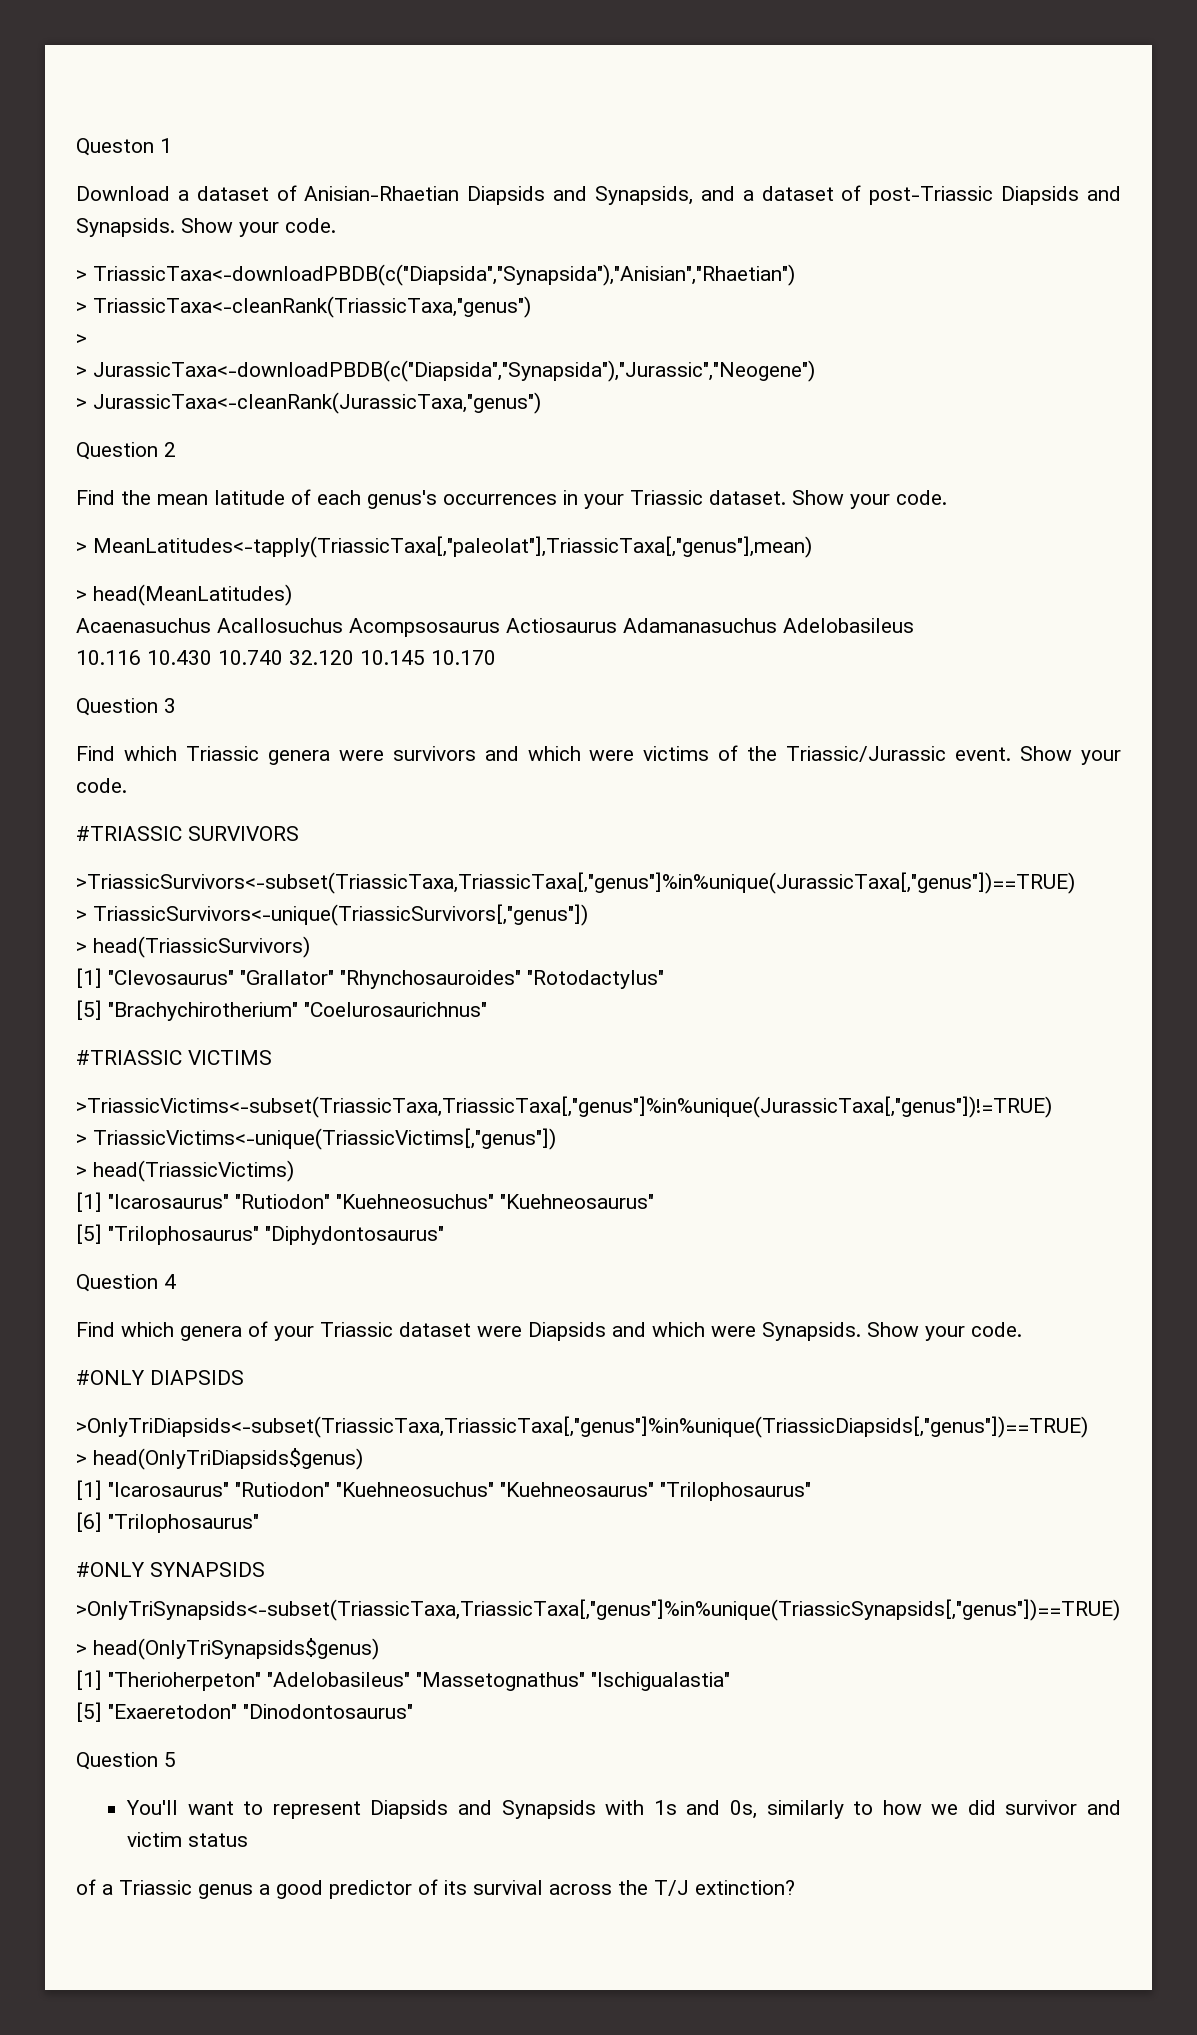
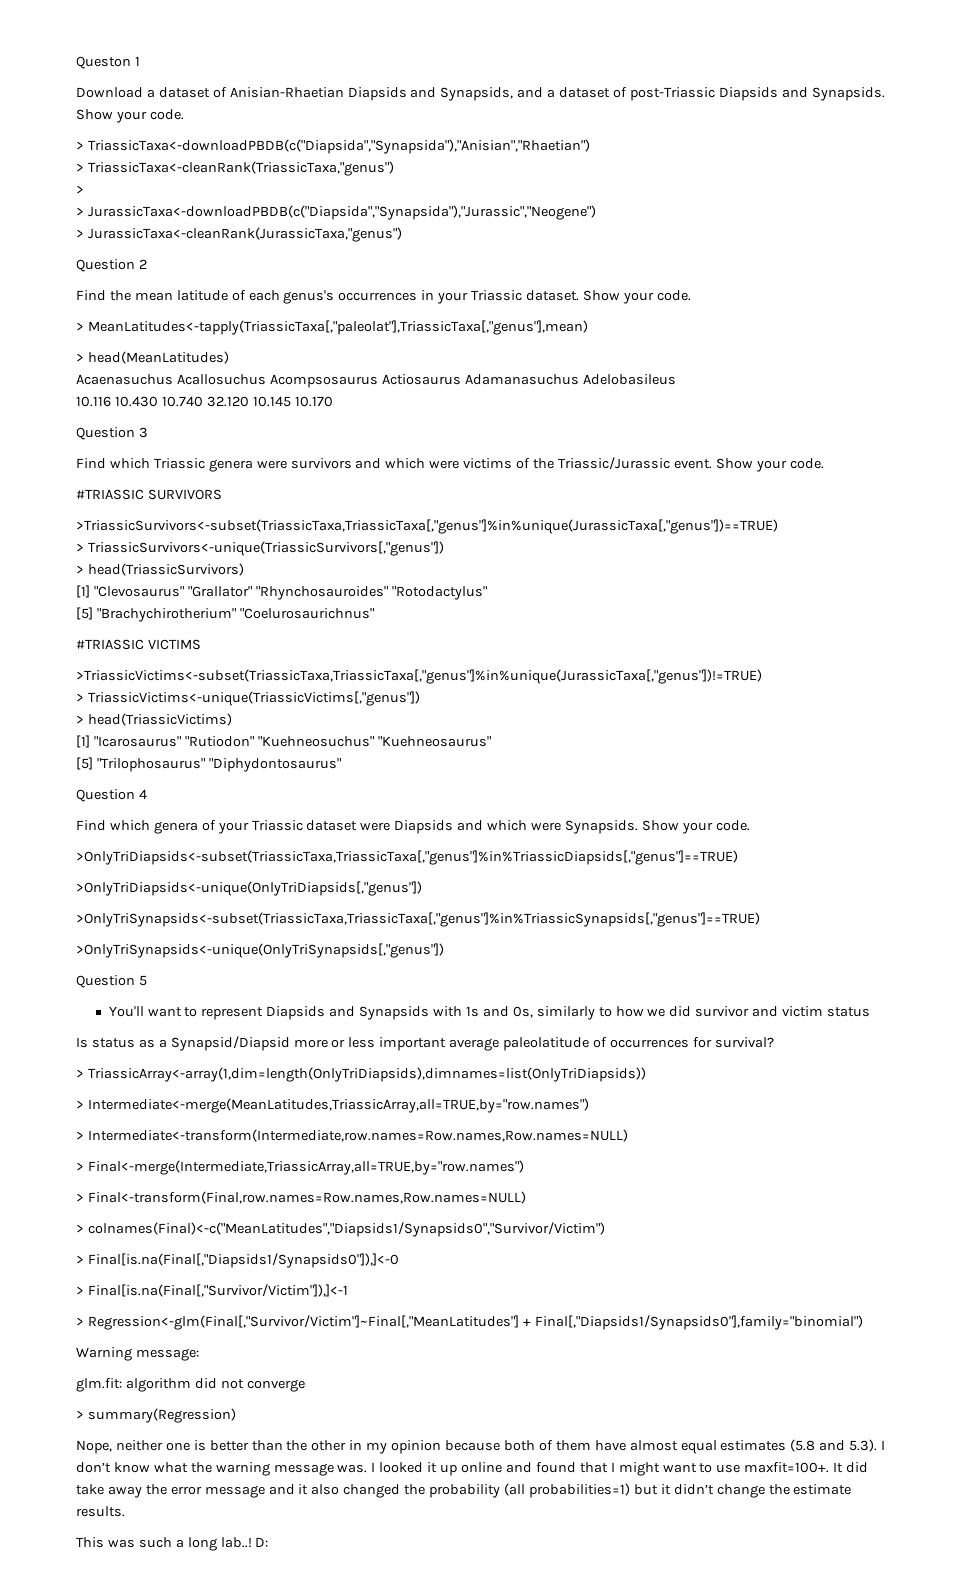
[76,1370,244,1385] [76,1416,1088,1438] [76,1448,363,1470] [76,1480,811,1501] [76,1512,259,1533] [76,1562,265,1577] [76,1599,1120,1621] [76,1638,379,1660] [76,1670,730,1691] [76,1702,413,1722] #ONLY DIAPSIDS // >OnlyTriDiapsids<-subset(TriassicTaxa,TriassicTaxa[,"genus"]%in%unique(TriassicDiapsids[,"genus"])==TRUE) // > head(OnlyTriDiapsids$genus) // [1] "Icarosaurus" "Rutiodon" "Kuehneosuchus" "Kuehneosaurus" "Trilophosaurus" // [6] "Trilophosaurus" // #ONLY SYNAPSIDS // >OnlyTriSynapsids<-subset(TriassicTaxa,TriassicTaxa[,"genus"]%in%unique(TriassicSynapsids[,"genus"])==TRUE) // > head(OnlyTriSynapsids$genus) // [1] "Therioherpeton" "Adelobasileus" "Massetognathus" "Ischigualastia" // [5] "Exaeretodon" "Dinodontosaurus" -> [76,850,738,865] [76,881,422,896] [76,912,760,927] [76,943,444,958] >OnlyTriDiapsids<-subset(TriassicTaxa,TriassicTaxa[,"genus"]%in%TriassicDiapsids[,"genus"]==TRUE) // >OnlyTriDiapsids<-unique(OnlyTriDiapsids[,"genus"]) // >OnlyTriSynapsids<-subset(TriassicTaxa,TriassicTaxa[,"genus"]%in%TriassicSynapsids[,"genus"]==TRUE) // >OnlyTriSynapsids<-unique(OnlyTriSynapsids[,"genus"])
[76,1879,795,1899] of a Triassic genus a good predictor of its survival across the T/J extinction? -> [76,1036,774,1051] [76,1067,646,1082] [76,1098,589,1113] [76,1129,628,1142] [76,1160,524,1175] [76,1191,526,1204] [76,1222,605,1237] [76,1253,399,1268] [76,1284,348,1297] [76,1315,863,1330] [76,1347,199,1361] [76,1378,305,1392] [76,1408,236,1423] [76,1439,886,1454] [76,1462,869,1476] [76,1483,852,1498] [76,1506,125,1517] [76,1537,269,1551] Is status as a Synapsid/Diapsid more or less important average paleolatitude of occurrences for survival? // > TriassicArray<-array(1,dim=length(OnlyTriDiapsids),dimnames=list(OnlyTriDiapsids)) // > Intermediate<-merge(MeanLatitudes,TriassicArray,all=TRUE,by="row.names") // > Intermediate<-transform(Intermediate,row.names=Row.names,Row.names=NULL) // > Final<-merge(Intermediate,TriassicArray,all=TRUE,by="row.names") // > Final<-transform(Final,row.names=Row.names,Row.names=NULL) // > colnames(Final)<-c("MeanLatitudes","Diapsids1/Synapsids0","Survivor/Victim") // > Final[is.na(Final[,"Diapsids1/Synapsids0"]),]<-0 // > Final[is.na(Final[,"Survivor/Victim"]),]<-1 // > Regression<-glm(Final[,"Survivor/Victim"]~Final[,"MeanLatitudes"] + Final[,"Diapsids1/Synapsids0"],family="binomial") // Warning message: // glm.fit: algorithm did not converge // > summary(Regression) // Nope, neither one is better than the other in my opinion because both of them have almost equal estimates (5.8 and 5.3). I don’t know what the warning message was. I looked it up online and found that I might want to use maxfit=100+. It did take away the error message and it also changed the probability (all probabilities=1) but it didn’t change the estimate results. // This was such a long lab..! D:

